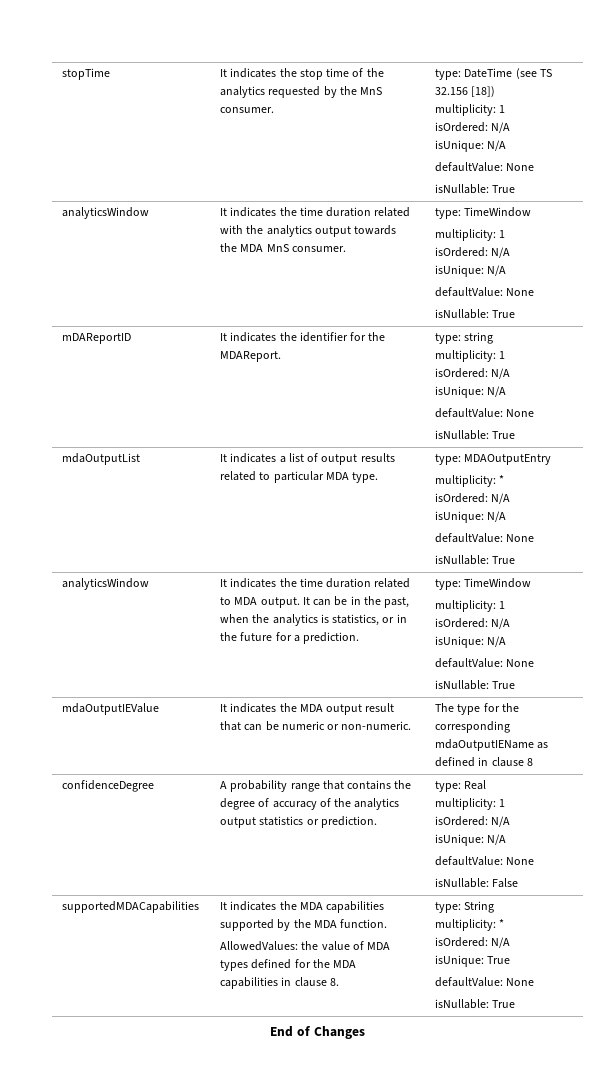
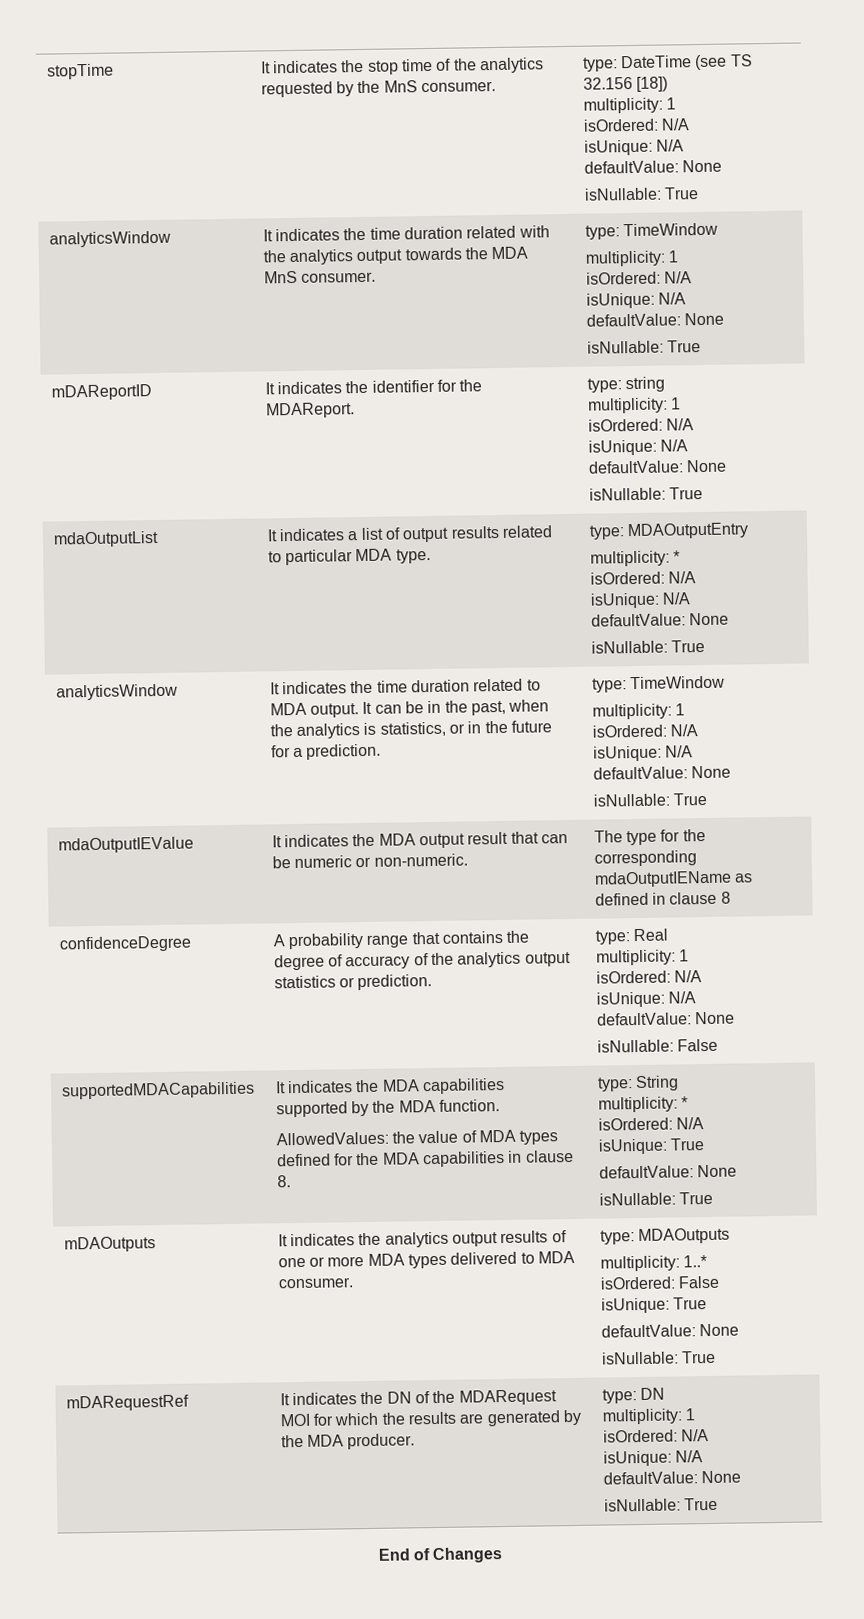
(516, 1004) none -> [63,1236,156,1253] [277,1230,567,1248] [277,1250,576,1269] [277,1277,353,1289] [599,1227,731,1245] [599,1255,708,1272] [599,1275,721,1290] [600,1297,708,1314] [600,1323,740,1338] [600,1350,717,1365] [65,1394,189,1412] [279,1389,557,1406] [279,1409,583,1427] [280,1433,416,1450] [601,1387,666,1404] [601,1408,696,1425] [602,1429,710,1443] [602,1450,704,1467] [602,1470,742,1485] [603,1497,719,1512] // mDAOutputs | It indicates the analytics output results of one or more MDA types delivered to MDA consumer. | type: MDAOutputs // multiplicity: 1..* // isOrdered: False // isUnique: True // defaultValue: None // isNullable: True // mDARequestRef | It indicates the DN of the MDARequest MOI for which the results are generated by the MDA producer. | type: DN // multiplicity: 1 // isOrdered: N/A // isUnique: N/A // defaultValue: None // isNullable: True

